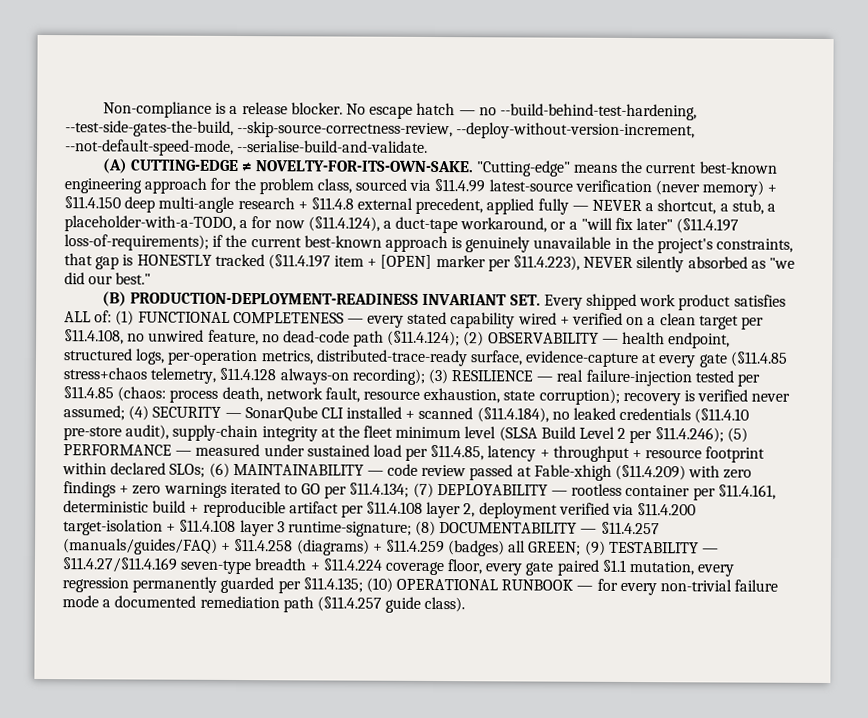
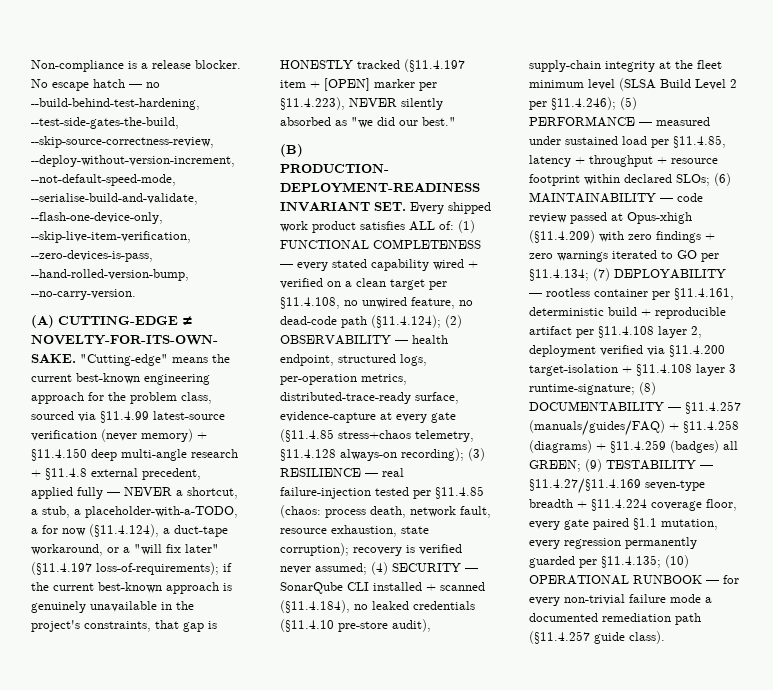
[237,140,429,153] --serialise-build-and-validate. -> [31,193,198,205] [31,212,163,224] [31,231,191,243] [31,250,153,262] [31,269,189,281] [31,289,136,300] --serialise-build-and-validate, --flash-one-device-only, --skip-live-item-verification, --zero-devices-is-pass, --hand-rolled-version-bump, --no-carry-version.
[533,464,612,481] Fable-xhigh -> [627,212,692,224] Opus-xhigh

